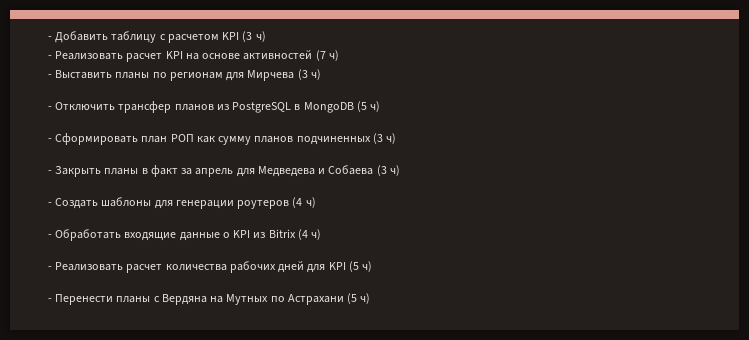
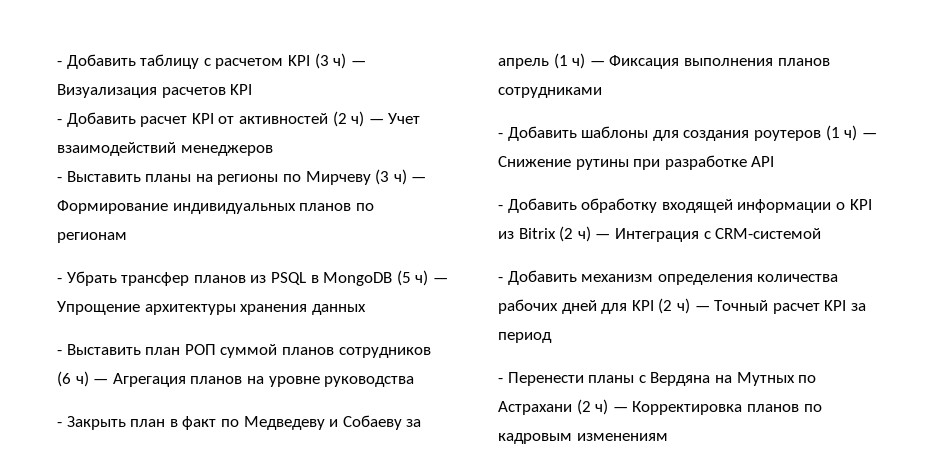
[48,50,339,62] [48,69,321,81] [48,102,116,111] // - Реализовать расчет KPI на основе активностей (7 ч) // - Выставить планы по регионам для Мирчева (3 ч) // - Отключить -> [350,61,366,66] [57,84,253,98] [57,111,421,127] [57,142,273,156] [57,169,427,185] [57,200,374,214] [57,232,127,243] [57,271,117,286] — Визуализация расчетов KPI // - Добавить расчет KPI от активностей (2 ч) — Учет взаимодействий менеджеров // - Выставить планы на регионы по Мирчеву (3 ч) — Формирование индивидуальных планов по регионам // - Убрать
[232,102,292,113] PostgreSQL -> [270,272,306,285] PSQL
[48,133,139,145] // - Сформировать -> [432,278,448,283] [57,301,366,315] [57,344,141,355] — Упрощение архитектуры хранения данных // - Выставить
[196,133,397,145] как сумму планов подчиненных (3 ч) -> [220,344,431,358] [57,371,415,387] суммой планов сотрудников (6 ч) — Агрегация планов на уровне руководства
[104,168,139,175] планы -> [130,419,166,427] план
[181,165,400,177] [48,198,99,209] за апрель для Медведева и Собаева (3 ч) // - Создать -> [220,415,422,430] [498,53,830,69] [498,87,602,98] [498,126,577,141] по Медведеву и Собаеву за апрель (1 ч) — Фиксация выполнения планов сотрудниками // - Добавить
[175,197,316,209] [48,229,220,241] генерации роутеров (4 ч) // - Обработать входящие данные -> [683,125,877,141] [498,155,775,170] [498,198,832,213] создания роутеров (1 ч) — Снижение рутины при разработке API // - Добавить обработку входящей информации
[297,229,322,240] [48,262,163,273] (4 ч) // - Реализовать расчет -> [559,226,822,242] [498,270,753,285] (2 ч) — Интеграция с CRM-системой // - Добавить механизм определения
[348,261,373,272] (5 ч) -> [658,298,866,314] [498,332,552,343] (2 ч) — Точный расчет KPI за период
[347,293,371,304] (5 ч) -> [576,399,822,415] [498,433,668,444] (2 ч) — Корректировка планов по кадровым изменениям

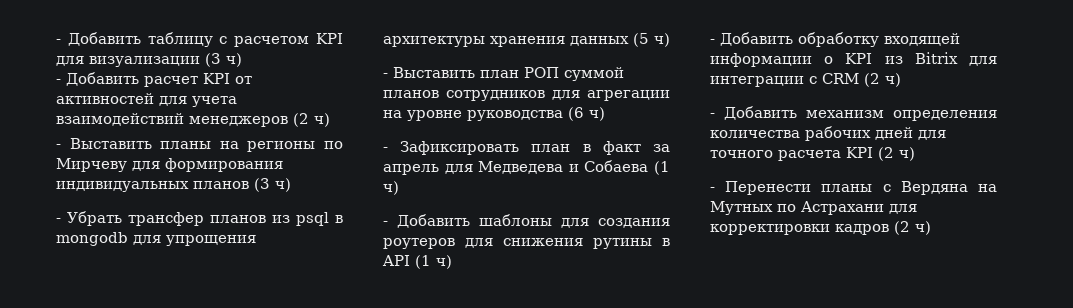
[314,53,366,69] [57,84,253,98] (3 ч) — Визуализация расчетов KPI -> [56,53,242,67] для визуализации (3 ч)
[332,111,421,127] [57,142,273,156] (2 ч) — Учет взаимодействий менеджеров -> [159,96,237,107] [56,113,330,127] для учета взаимодействий менеджеров (2 ч)
[375,169,427,185] [57,200,374,214] [57,232,127,243] (3 ч) — Формирование индивидуальных планов по регионам -> [132,158,283,172] [56,178,291,192] для формирования индивидуальных планов (3 ч)
[270,270,448,286] [57,301,140,315] PSQL в MongoDB (5 ч) — Упрощение -> [296,212,343,226] [56,232,256,246] psql в mongodb для упрощения
(366, 309) none -> [633,33,670,47] (5 ч)
[57,371,243,387] (6 ч) — Агрегация планов -> [552,90,670,101] для агрегации
[57,416,126,430] // - Закрыть -> [568,107,605,121] [383,141,520,155] (6 ч) // - Зафиксировать
[220,415,422,430] [498,53,830,69] [498,87,602,98] по Медведеву и Собаеву за апрель (1 ч) — Фиксация выполнения планов сотрудниками -> [653,144,670,152] [383,160,670,175] [383,181,399,195] за апрель для Медведева и Собаева (1 ч)
[825,125,877,141] [498,155,775,170] (1 ч) — Снижение рутины при разработке API -> [465,238,670,249] [382,255,452,269] для снижения рутины в API (1 ч)
[559,226,822,242] (2 ч) — Интеграция с CRM-системой -> [969,56,997,66] [710,73,901,87] для интеграции с CRM (2 ч)
(628, 308) none -> [710,150,841,161] точного расчета
[694,300,866,314] [498,332,552,343] — Точный расчет KPI за период -> (915, 154) none
[576,399,822,415] [498,433,668,444] (2 ч) — Корректировка планов по кадровым изменениям -> [889,204,917,214] [710,221,931,235] для корректировки кадров (2 ч)

